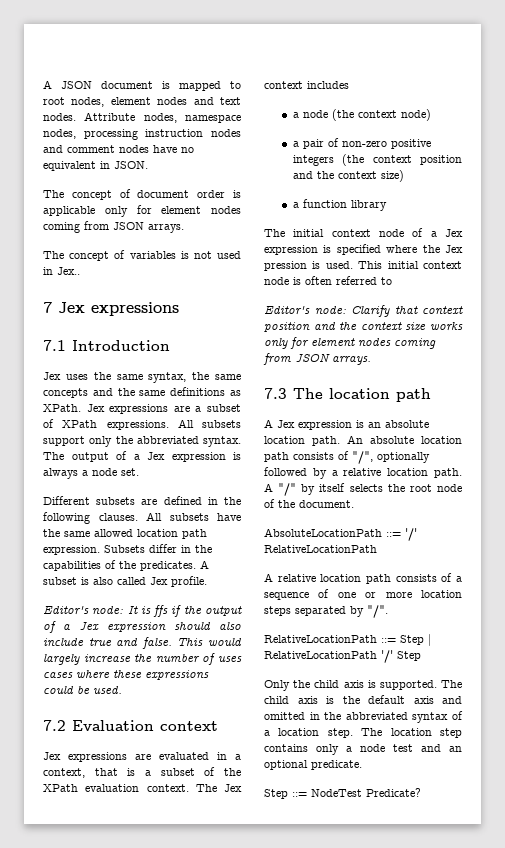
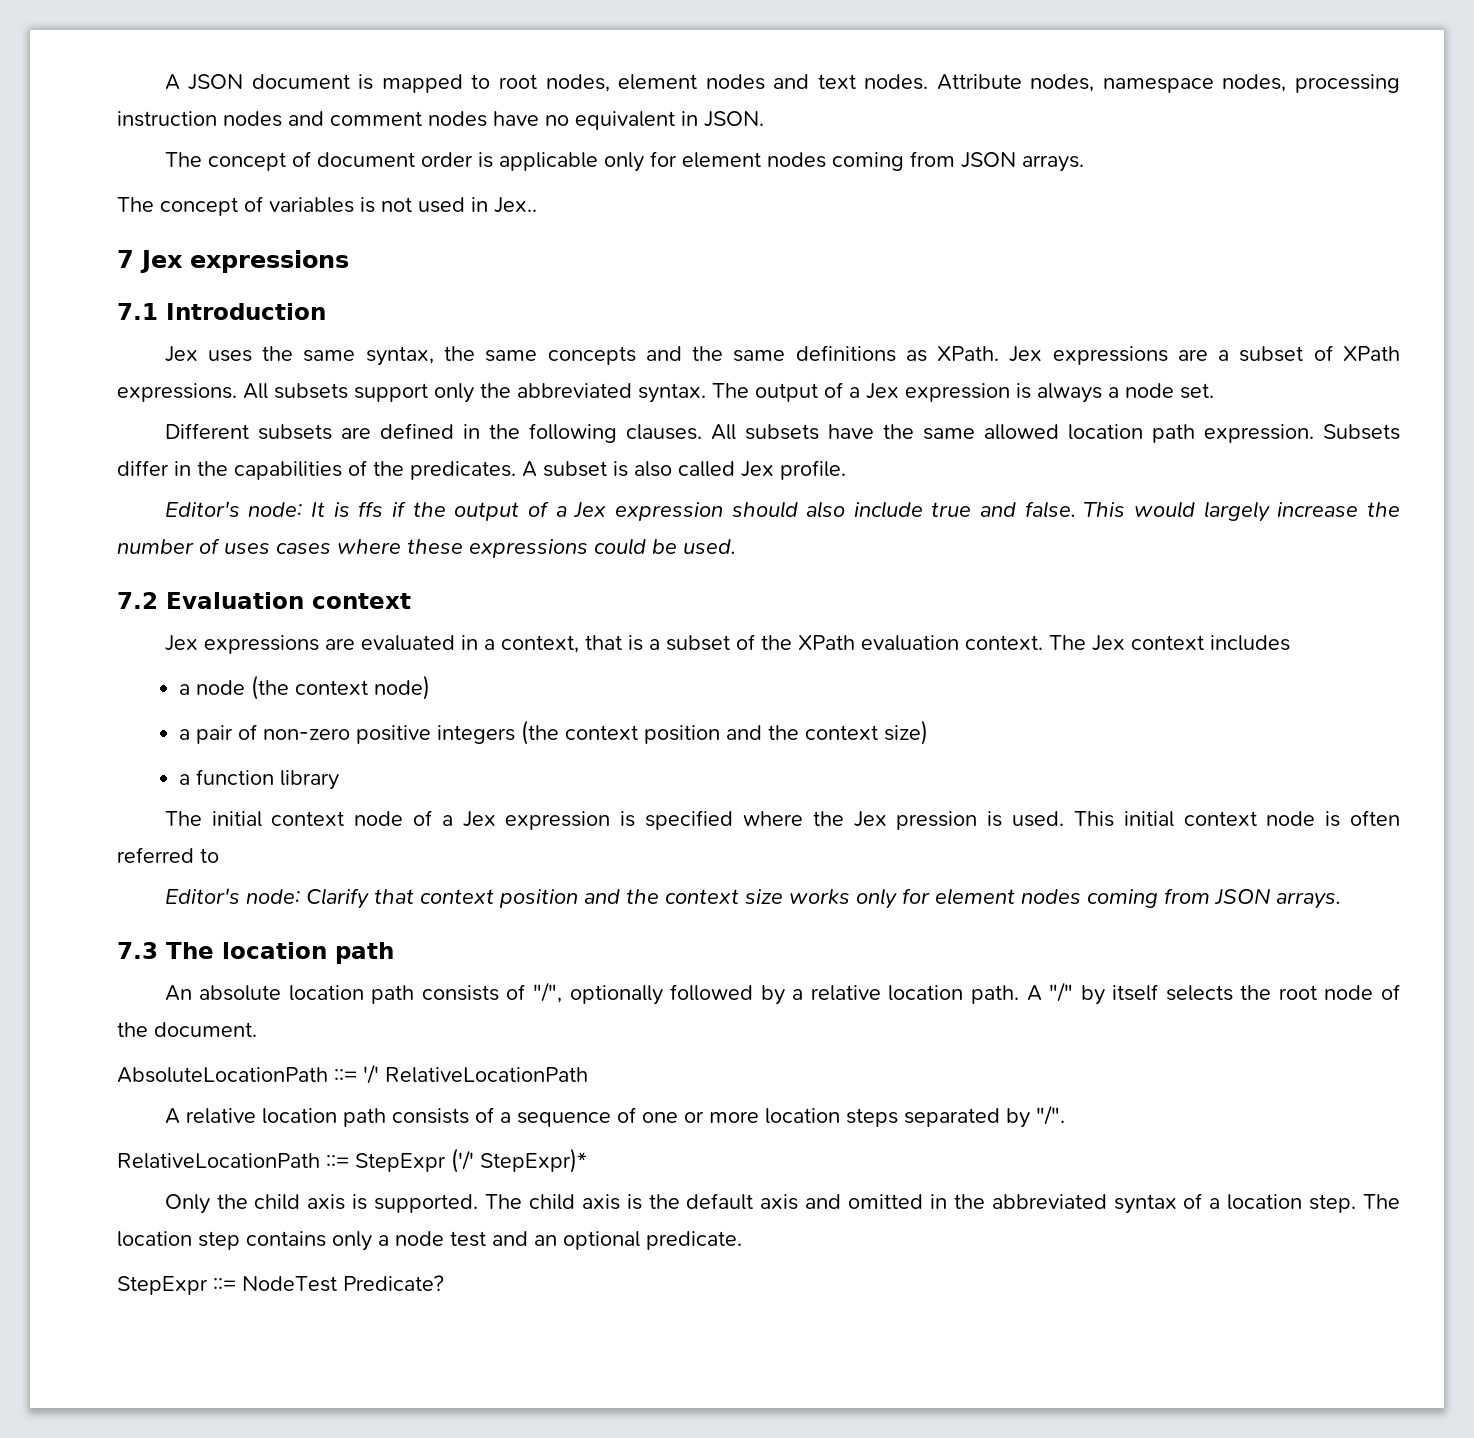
[264,419,429,430] [264,436,340,446] A Jex expression is an absolute location path. -> (394, 953) none
[400,634,431,646] [264,650,421,663] Step | RelativeLocationPath '/' Step -> [355,1148,587,1173] StepExpr ('/' StepExpr)*
[264,789,288,799] Step -> [117,1276,208,1295] StepExpr

